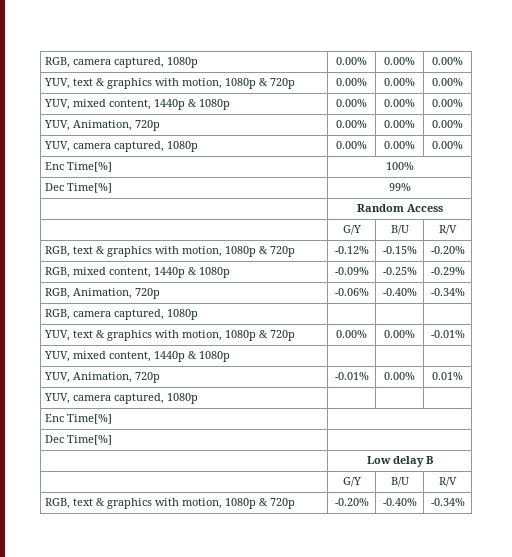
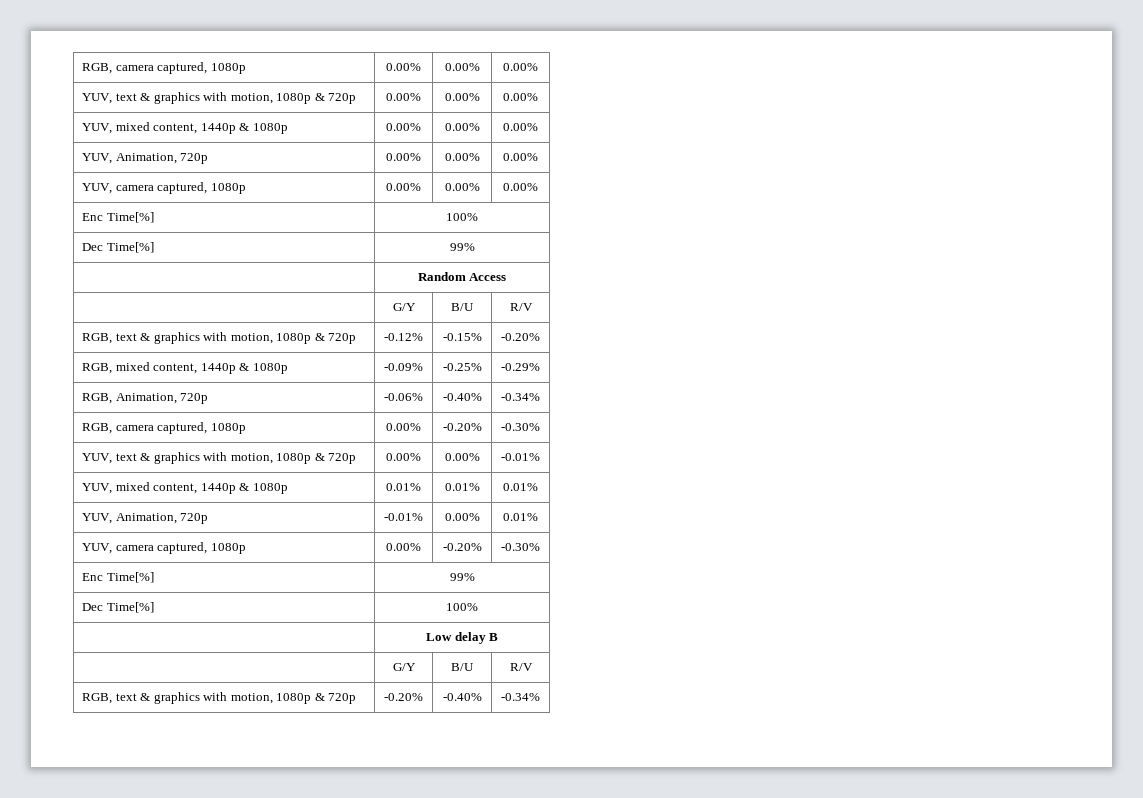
(198, 314) | | -> [386,423,421,431] [442,423,482,431] [501,423,540,431] 0.00% | -0.20% | -0.30%
(230, 356) | | -> [386,483,421,491] [444,483,480,491] [503,483,538,491] 0.01% | 0.01% | 0.01%
[44,414,112,424] [44,435,112,445] | | // Enc Time[%] | // Dec Time[%] | -> [386,543,421,551] [442,543,482,551] [501,543,540,551] [82,572,154,583] [449,573,475,581] [82,602,154,613] [445,603,478,611] 0.00% | -0.20% | -0.30% // Enc Time[%] | 99% // Dec Time[%] | 100%

